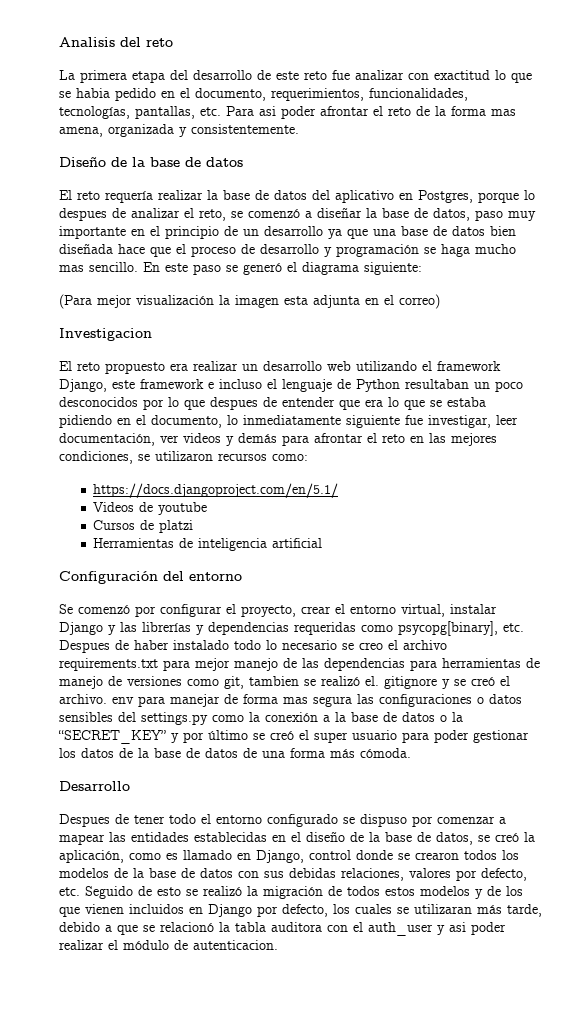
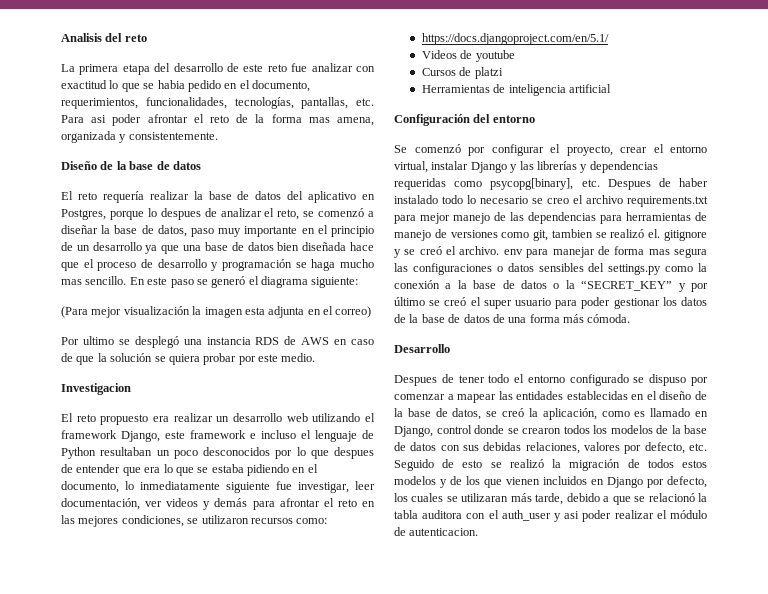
(440, 301) none -> [61,336,374,348] [61,353,316,365] // Por ultimo se desplegó una instancia RDS de AWS en caso de que la solución se quiera probar por este medio.

